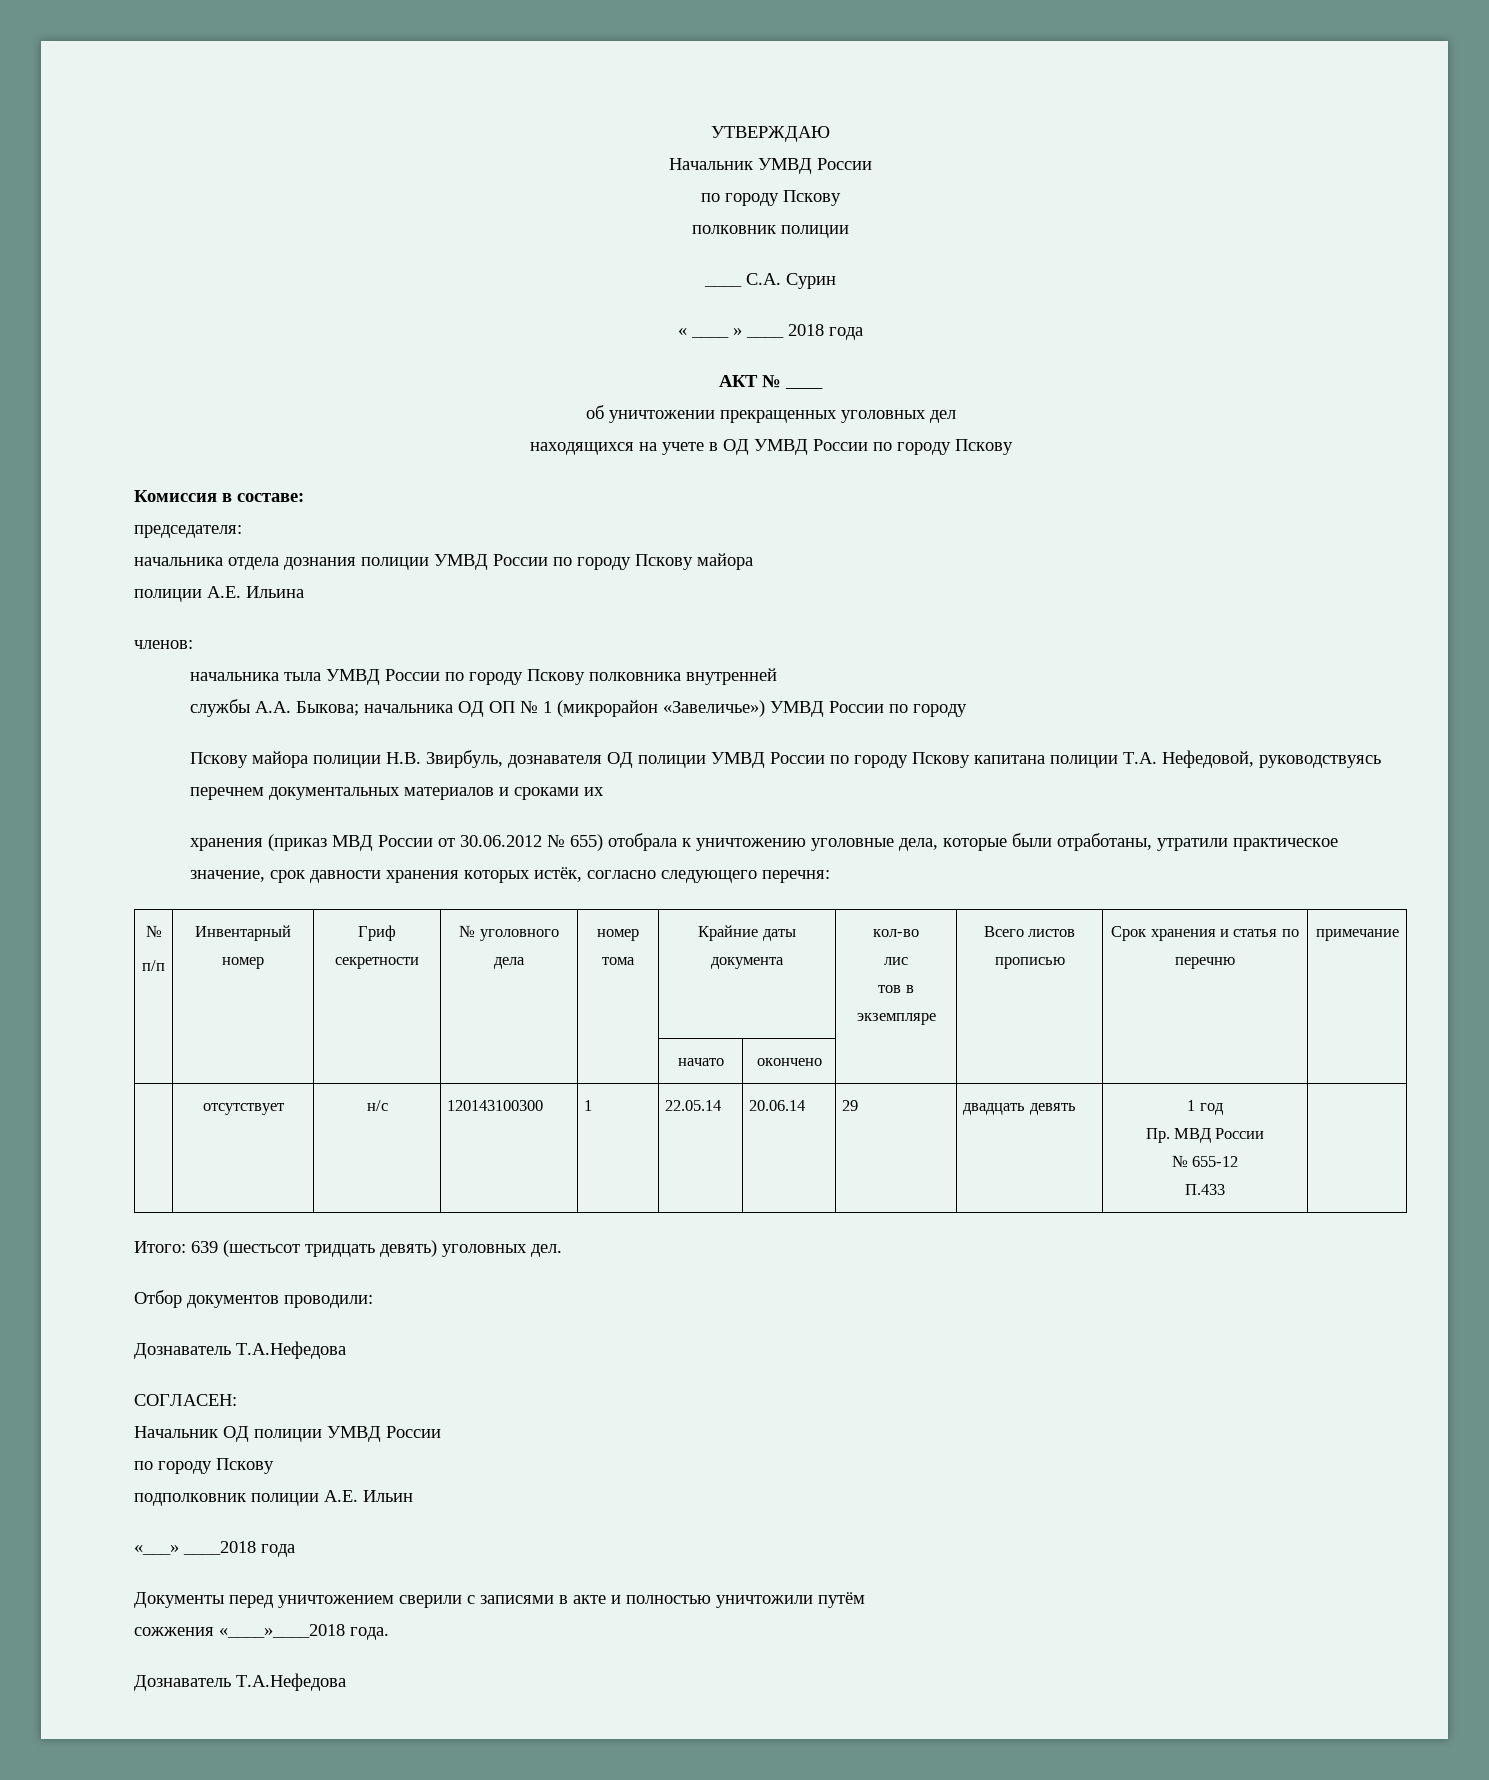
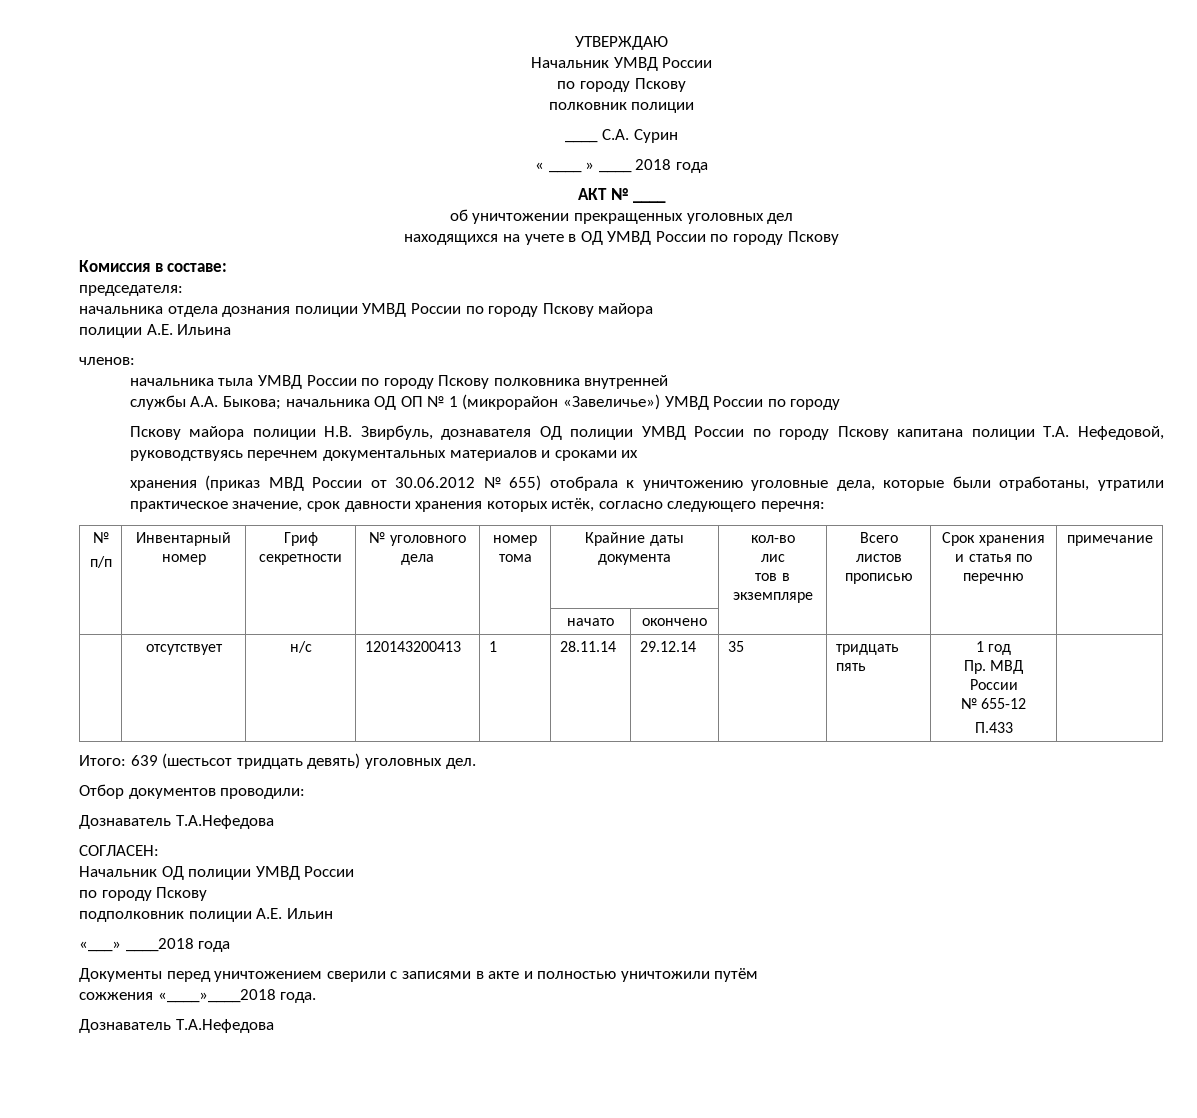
[447,1100,544,1111] [584,1100,593,1111] [665,1100,722,1111] [749,1100,806,1111] [842,1100,859,1111] [963,1103,1076,1115] 120143100300 | 1 | 22.05.14 | 20.06.14 | 29 | двадцать девять -> [364,641,461,652] [488,641,497,652] [559,641,616,652] [639,641,696,652] [727,641,744,652] [835,644,899,655] [835,663,866,671] 120143200413 | 1 | 28.11.14 | 29.12.14 | 35 | тридцать пять

